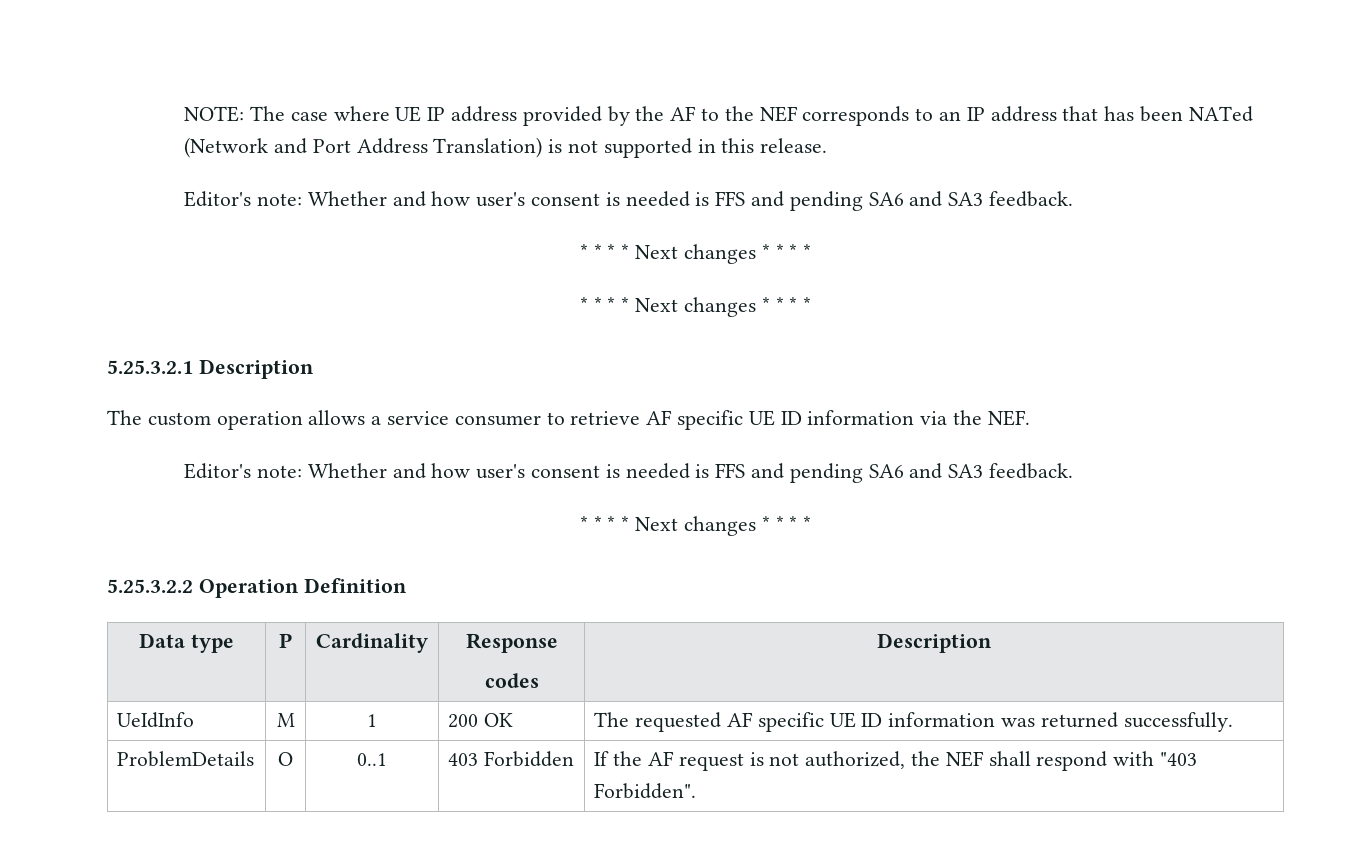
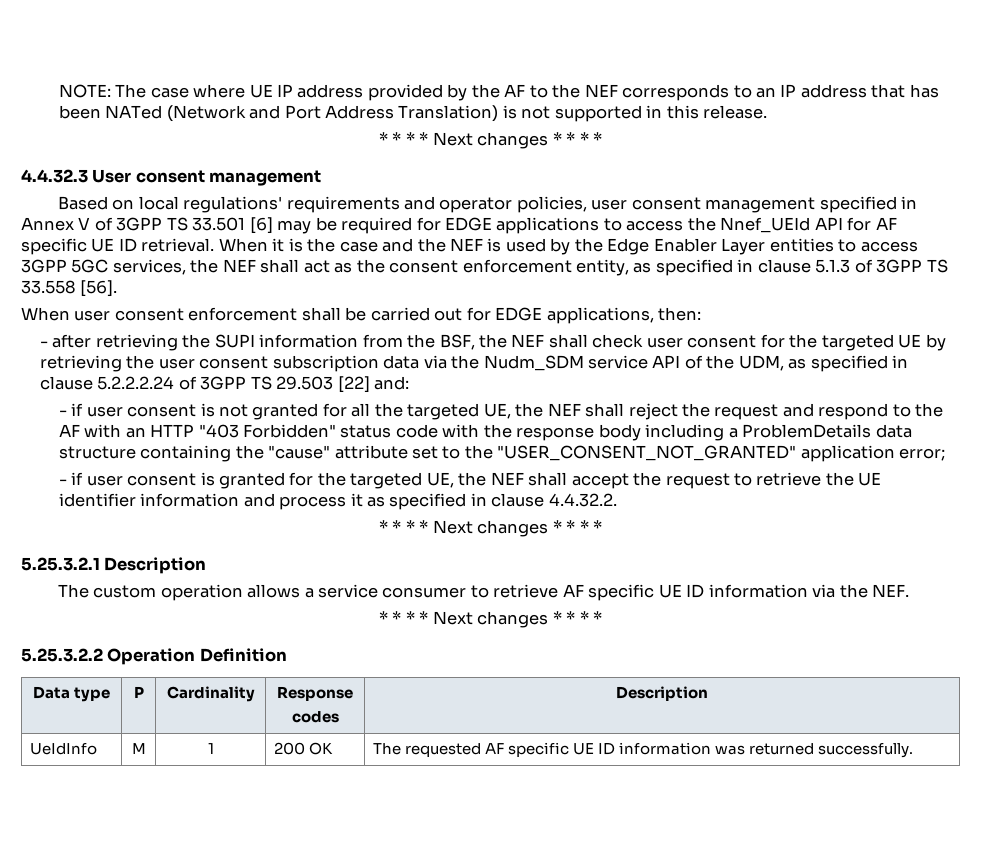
[184,191,1074,211] // Editor's note: Whether and how user's consent is needed is FFS and pending SA6 and SA3 feedback. -> (768, 112) none
(812, 251) none -> [21,169,322,186] [57,196,918,213] [21,217,897,234] [21,238,918,255] [21,259,948,276] [21,280,118,297] [21,307,702,324] [39,334,946,351] [39,355,909,372] [39,376,410,393] [58,403,944,420] [58,424,912,441] [58,445,946,462] [58,472,882,489] [58,493,617,510] // 4.4.32.3 User consent management // Based on local regulations' requirements and operator policies, user consent management specified in Annex V of 3GPP TS 33.501 [6] may be required for EDGE applications to access the Nnef_UEId API for AF specific UE ID retrieval. When it is the case and the NEF is used by the Edge Enabler Layer entities to access 3GPP 5GC services, the NEF shall act as the consent enforcement entity, as specified in clause 5.1.3 of 3GPP TS 33.558 [56]. // When user consent enforcement shall be carried out for EDGE applications, then: // - after retrieving the SUPI information from the BSF, the NEF shall check user consent for the targeted UE by retrieving the user consent subscription data via the Nudm_SDM service API of the UDM, as specified in clause 5.2.2.2.24 of 3GPP TS 29.503 [22] and: // - if user consent is not granted for all the targeted UE, the NEF shall reject the request and respond to the AF with an HTTP "403 Forbidden" status code with the response body including a ProblemDetails data structure containing the "cause" attribute set to the "USER_CONSENT_NOT_GRANTED" application error; // - if user consent is granted for the targeted UE, the NEF shall accept the request to retrieve the UE identifier information and process it as specified in clause 4.4.32.2.
[184,463,1074,483] // Editor's note: Whether and how user's consent is needed is FFS and pending SA6 and SA3 feedback. -> (910, 590) none
[117,751,255,767] [278,752,293,766] [357,753,387,766] [448,751,575,767] [594,751,1197,771] [594,783,697,799] // ProblemDetails | O | 0..1 | 403 Forbidden | If the AF request is not authorized, the NEF shall respond with "403 Forbidden". -> (913, 750) none

